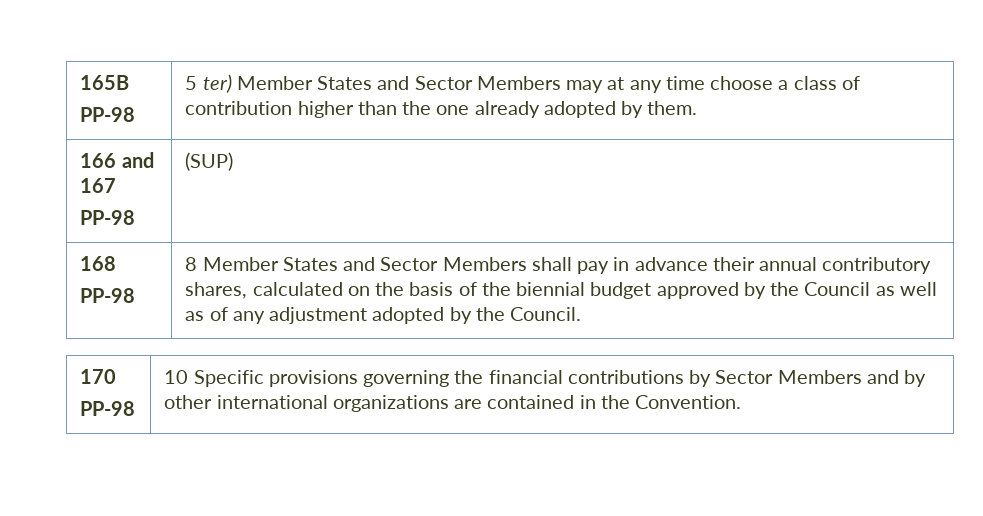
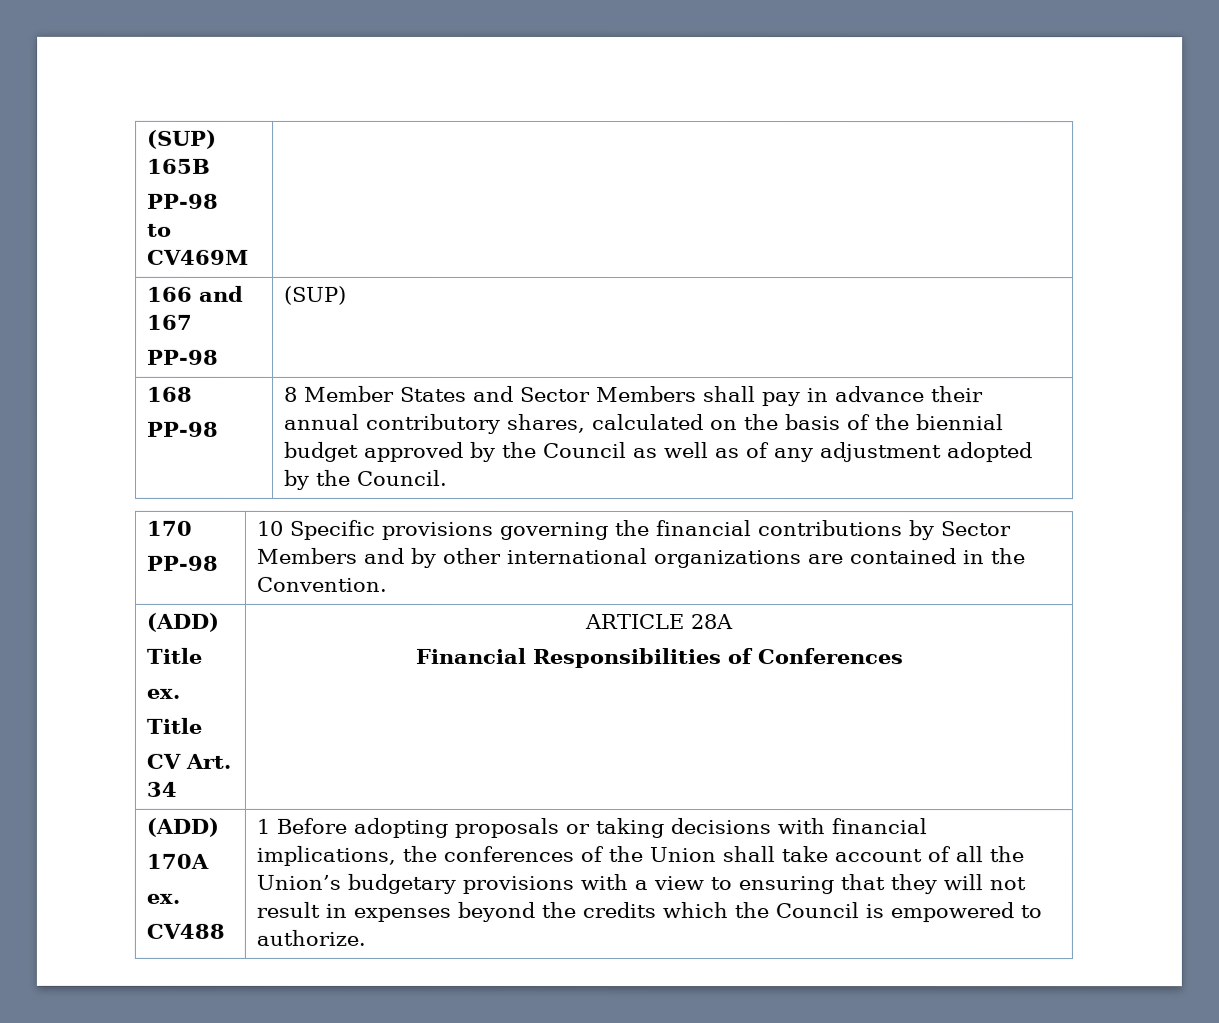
(80, 82) none -> [146,129,217,149] (SUP)
[185,74,861,93] [185,101,698,118] | 5 ter) Member States and Sector Members may at any time choose a class of contribution higher than the one already adopted by them. -> [146,223,172,237] [146,249,249,265] // to CV469M |
(742, 402) none -> [145,612,219,632] [145,647,202,664] [145,688,180,699] [145,717,202,734] [145,753,231,769] [145,781,177,797] [584,613,734,630] [414,647,903,669] [145,817,219,837] [145,853,209,869] [145,893,180,904] [145,923,225,939] [255,817,927,839] [255,845,1024,866] [255,873,1026,895] [255,901,1042,923] [255,929,366,946] // (ADD) // Title // ex. // Title // CV Art. 34 | ARTICLE 28A // Financial Responsibilities of Conferences // (ADD) // 170A // ex. // CV488 | 1 Before adopting proposals or taking decisions with financial implications, the conferences of the Union shall take account of all the Union’s budgetary provisions with a view to ensuring that they will not result in expenses beyond the credits which the Council is empowered to authorize.

